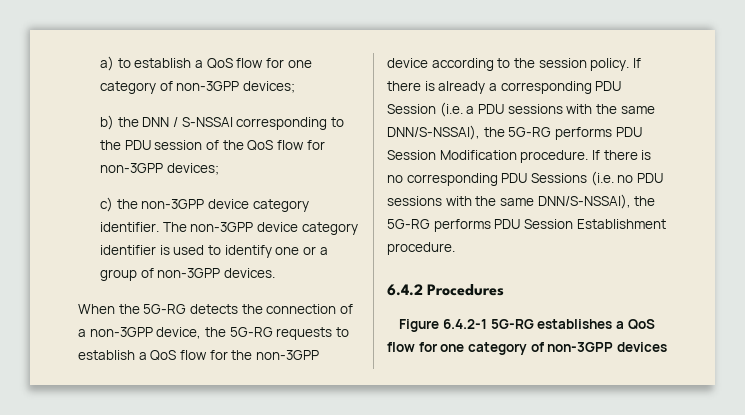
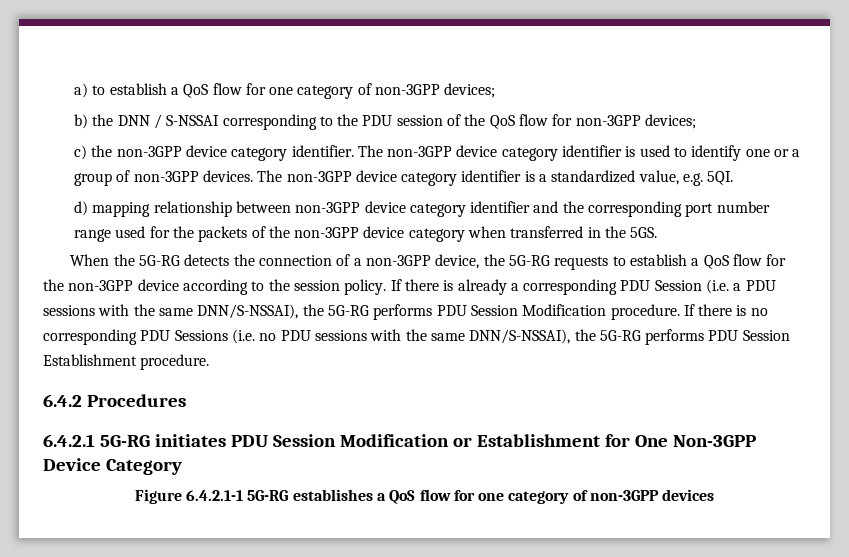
(276, 273) none -> [257,170,734,186] [73,201,770,217] [73,226,658,242] The non-3GPP device category identifier is a standardized value, e.g. 5QI. // d) mapping relationship between non-3GPP device category identifier and the corresponding port number range used for the packets of the non-3GPP device category when transferred in the 5GS.
(505, 290) none -> [43,434,756,447] [43,458,182,475] // 6.4.2.1 5G-RG initiates PDU Session Modification or Establishment for One Non-3GPP Device Category
[443,319,488,329] 6.4.2-1 -> [185,490,243,501] 6.4.2.1-1

